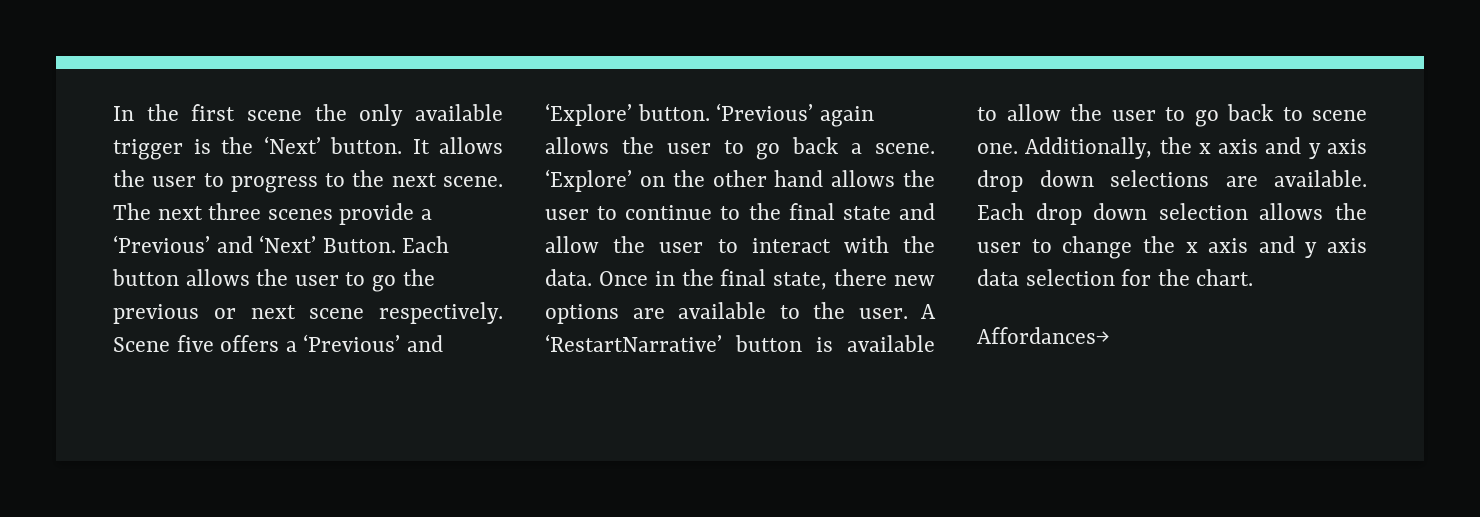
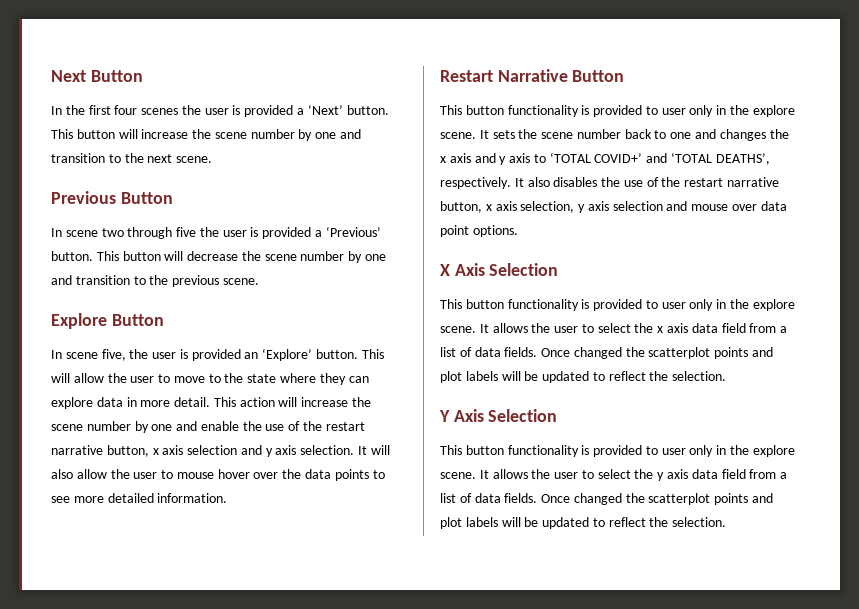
(113, 113) none -> [51,70,143,82] Next Button //
[247,104,503,126] [113,136,503,160] [113,170,503,193] [113,203,433,225] [113,235,450,253] [112,269,435,292] [113,302,503,324] [113,334,444,352] [545,103,874,127] [545,137,935,160] [545,169,935,192] [545,203,935,220] [545,236,935,253] [545,269,935,290] [545,302,936,324] [545,334,935,352] [977,104,1367,127] [977,137,1367,159] [977,170,1367,192] [977,203,1367,225] [977,236,1367,259] [977,269,1254,286] [977,327,1110,344] scene the only available trigger is the ‘Next’ button. It allows the user to progress to the next scene. The next three scenes provide a ‘Previous’ and ‘Next’ Button. Each button allows the user to go the previous or next scene respectively. Scene five offers a ‘Previous’ and ‘Explore’ button. ‘Previous’ again allows the user to go back a scene. ‘Explore’ on the other hand allows the user to continue to the final state and allow the user to interact with the data. Once in the final state, there new options are available to the user. A ‘RestartNarrative’ button is available to allow the user to go back to scene one. Additionally, the x axis and y axis drop down selections are available. Each drop down selection allows the user to change the x axis and y axis data selection for the chart. // Affordances→ -> [114,104,389,117] [51,129,362,141] [51,153,213,163] [51,191,173,204] [51,226,381,239] [51,251,387,263] [51,275,259,287] [51,313,164,329] [51,348,384,361] [51,373,369,385] [51,397,372,409] [51,421,365,433] [51,445,390,457] [51,469,385,481] [51,493,228,503] [440,69,625,82] [440,105,795,117] [440,129,789,141] [440,152,770,165] [440,177,780,189] [440,201,787,213] [440,225,518,237] [440,263,559,276] [440,299,795,311] [440,323,788,333] [440,347,774,359] [440,371,727,383] [439,409,558,422] [440,445,795,457] [440,469,788,481] [440,493,774,505] [440,517,727,529] four scenes the user is provided a ‘Next’ button. This button will increase the scene number by one and transition to the next scene. // Previous Button // In scene two through five the user is provided a ‘Previous’ button. This button will decrease the scene number by one and transition to the previous scene. // Explore Button // In scene five, the user is provided an ‘Explore’ button. This will allow the user to move to the state where they can explore data in more detail. This action will increase the scene number by one and enable the use of the restart narrative button, x axis selection and y axis selection. It will also allow the user to mouse hover over the data points to see more detailed information. // Restart Narrative Button // This button functionality is provided to user only in the explore scene. It sets the scene number back to one and changes the x axis and y axis to ‘TOTAL COVID+’ and ‘TOTAL DEATHS’, respectively. It also disables the use of the restart narrative button, x axis selection, y axis selection and mouse over data point options. // X Axis Selection // This button functionality is provided to user only in the explore scene. It allows the user to select the x axis data field from a list of data fields. Once changed the scatterplot points and plot labels will be updated to reflect the selection. // Y Axis Selection // This button functionality is provided to user only in the explore scene. It allows the user to select the y axis data field from a list of data fields. Once changed the scatterplot points and plot labels will be updated to reflect the selection.

